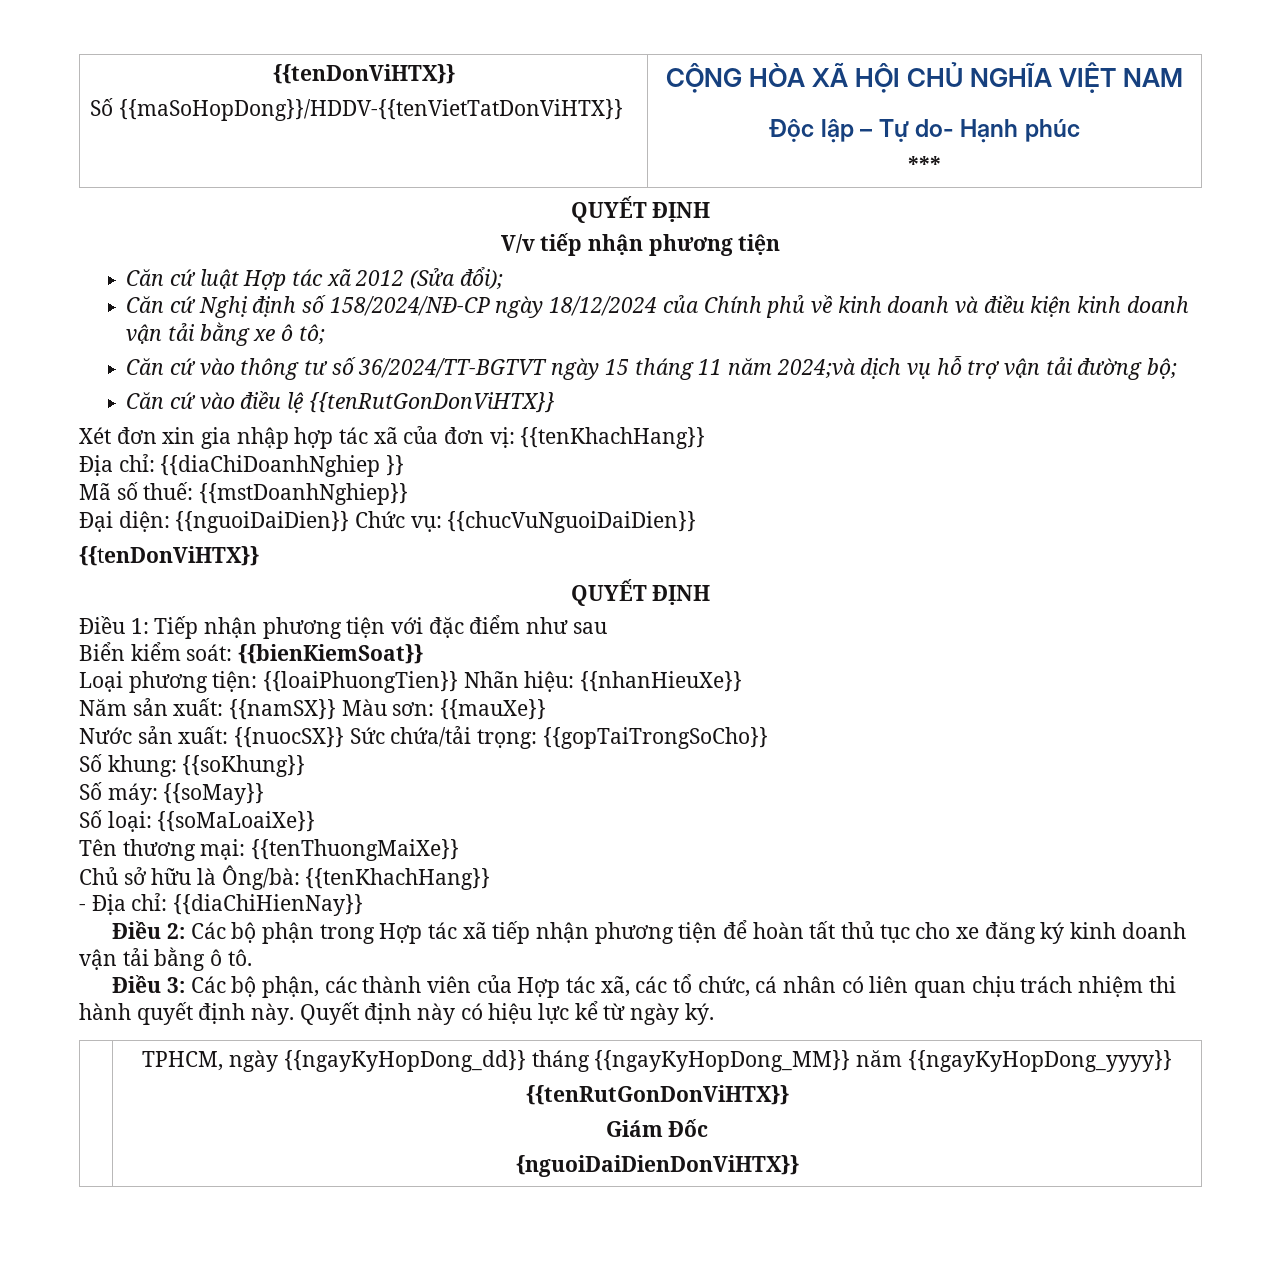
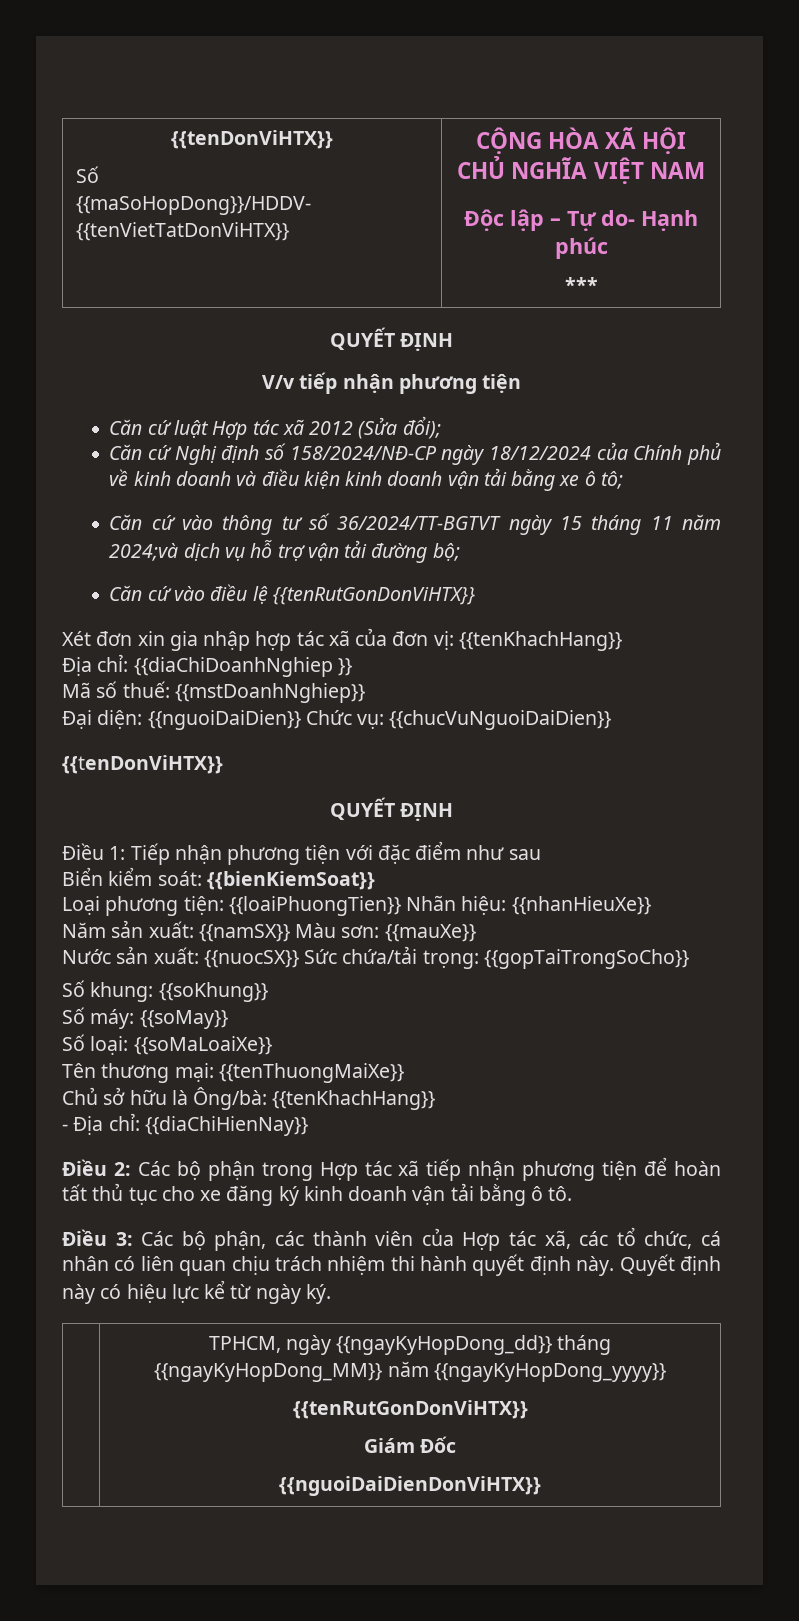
[515,1155,799,1177] {nguoiDaiDienDonViHTX}} -> [279,1476,541,1496] {{nguoiDaiDienDonViHTX}}

